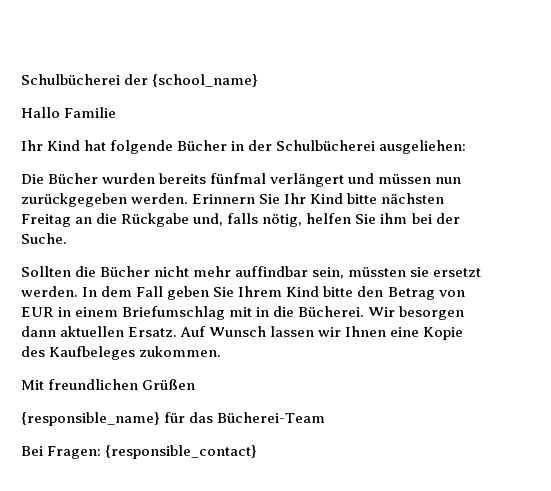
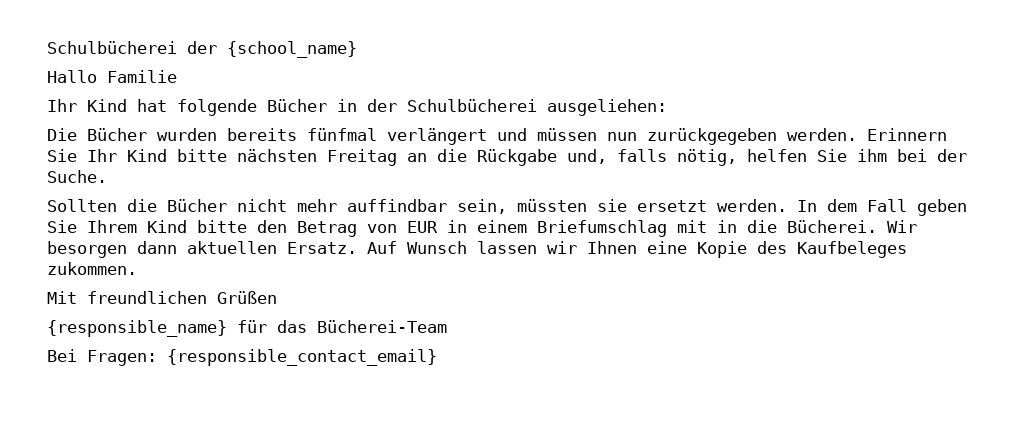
[105,445,258,459] {responsible_contact} -> [167,349,437,366] {responsible_contact_email}

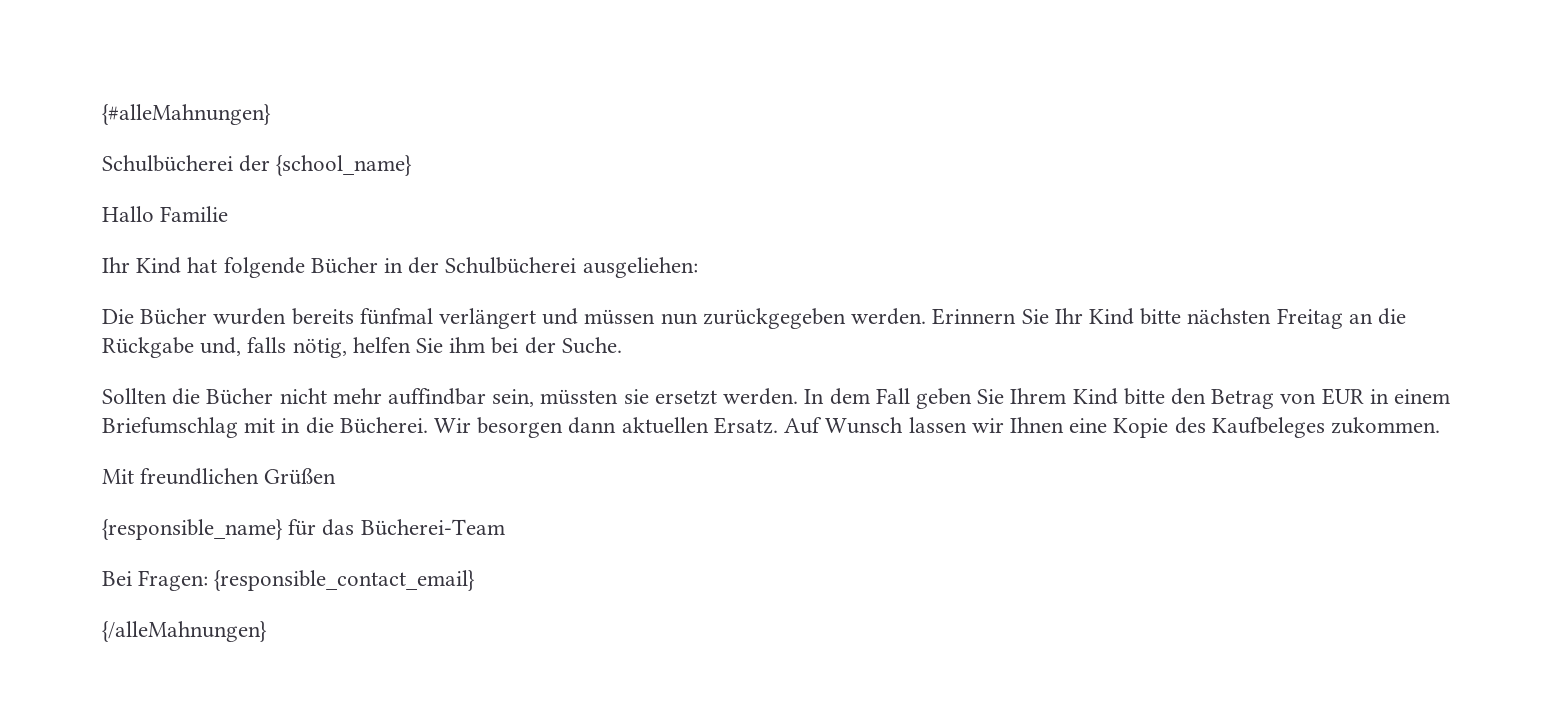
(47, 47) none -> [102,104,271,125] {#alleMahnungen} //
(437, 357) none -> [102,621,267,642] // {/alleMahnungen}

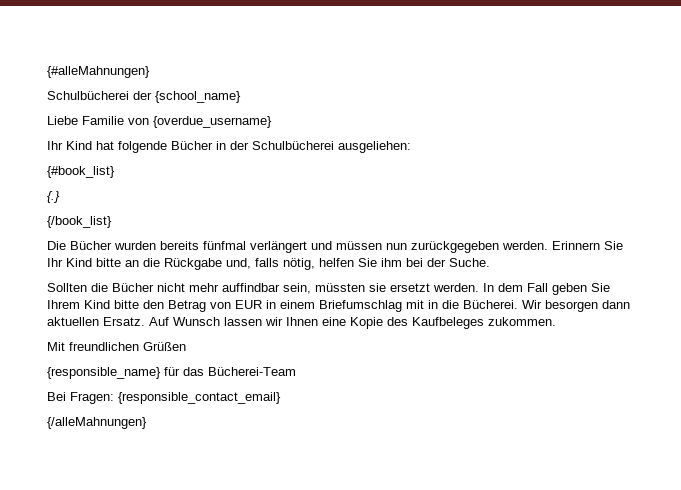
[102,206,154,222] Hallo -> [47,116,78,125] Liebe
(229, 214) none -> [128,116,272,128] von {overdue_username}
(698, 267) none -> [47,166,115,178] [47,191,60,203] [47,216,112,228] // {#book_list} // {.} // {/book_list}
[1187,308,1343,329] nächsten Freitag -> (121, 262) none

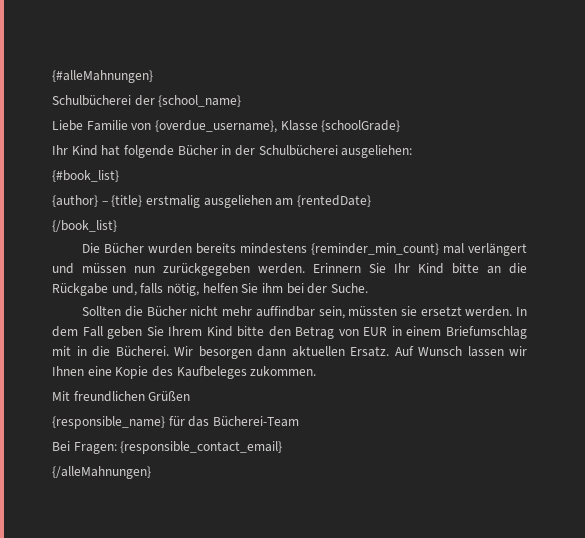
[153,116,272,128] {overdue_username} -> [154,120,401,133] {overdue_username}, Klasse {schoolGrade}
[47,191,60,203] {.} -> [52,195,371,208] {author} – {title} erstmalig ausgeliehen am {rentedDate}
[203,241,246,250] fünfmal -> [240,243,465,255] mindestens {reminder_min_count} mal

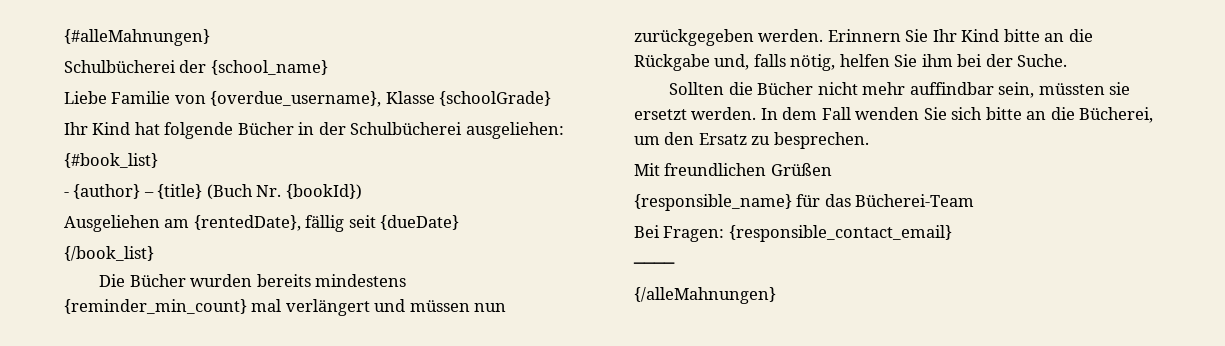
(119, 176) none -> [64,192,69,197] -
[145,195,371,208] erstmalig ausgeliehen am {rentedDate} -> [206,184,362,200] [64,215,460,232] (Buch Nr. {bookId}) // Ausgeliehen am {rentedDate}, fällig seit {dueDate}
[107,326,528,339] [52,346,527,359] [52,366,317,379] geben Sie Ihrem Kind bitte den Betrag von EUR in einem Briefumschlag mit in die Bücherei. Wir besorgen dann aktuellen Ersatz. Auf Wunsch lassen wir Ihnen eine Kopie des Kaufbeleges zukommen. -> [855,107,1154,123] [634,132,869,149] wenden Sie sich bitte an die Bücherei, um den Ersatz zu besprechen.
(283, 447) none -> [633,262,675,269] // ────

